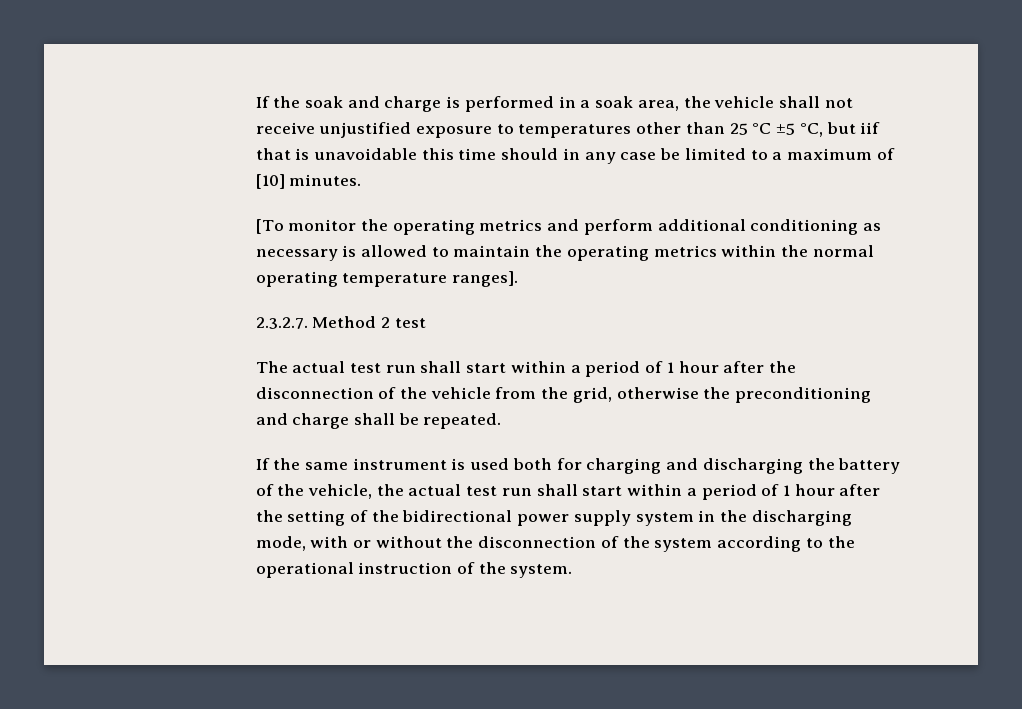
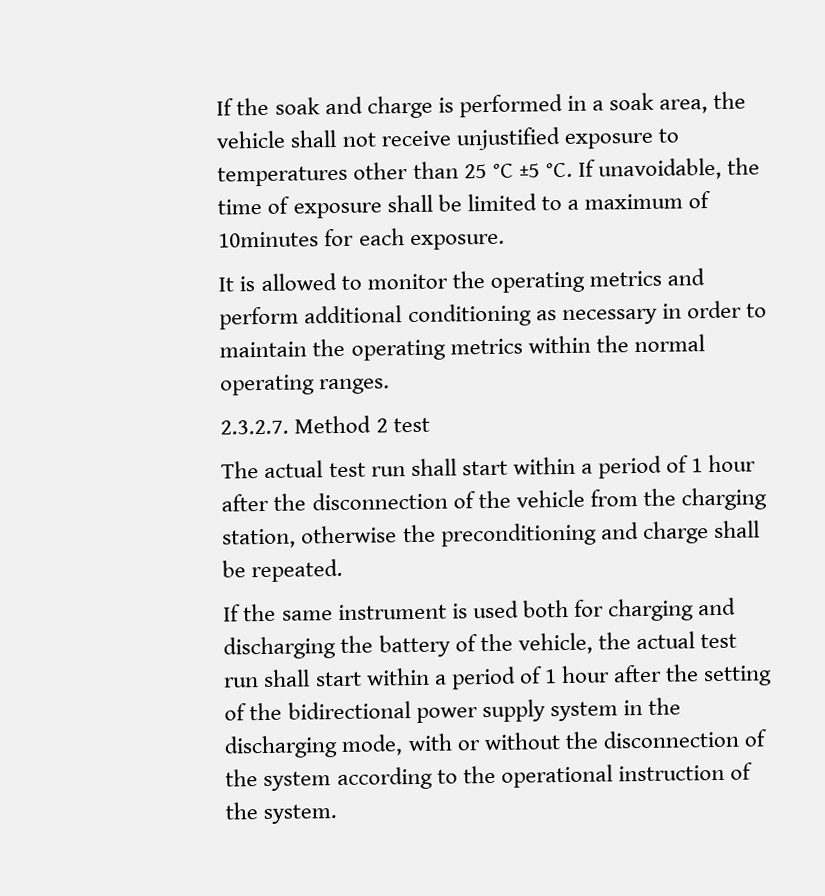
[799,122,881,137] [255,148,657,164] °C, but iif that is unavoidable this time should in any case -> [544,157,761,181] [217,194,433,219] °C. If unavoidable, the time of exposure shall
[255,174,362,189] [255,219,284,234] [10] minutes. // [To -> [218,228,505,251] [218,272,362,292] 10minutes for each exposure. // It is allowed to
[342,245,428,257] is allowed -> [661,300,742,319] in order
[342,271,519,287] temperature ranges]. -> [319,378,391,395] ranges.
[572,387,612,403] grid, -> [680,487,767,511] [222,528,297,549] charging station,

